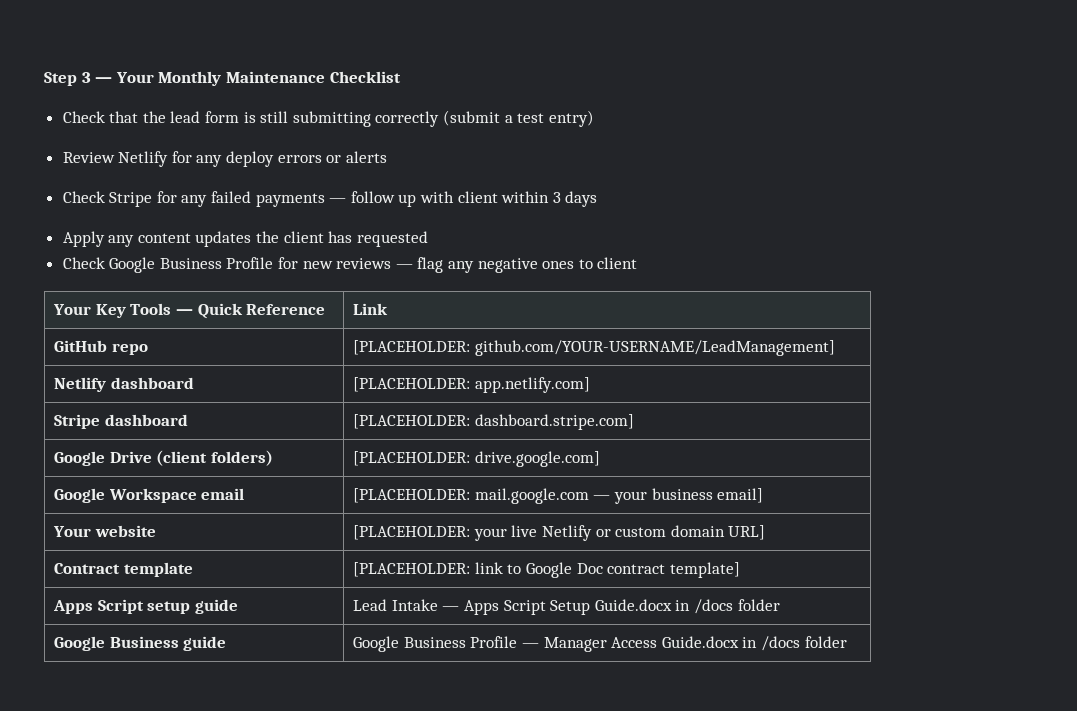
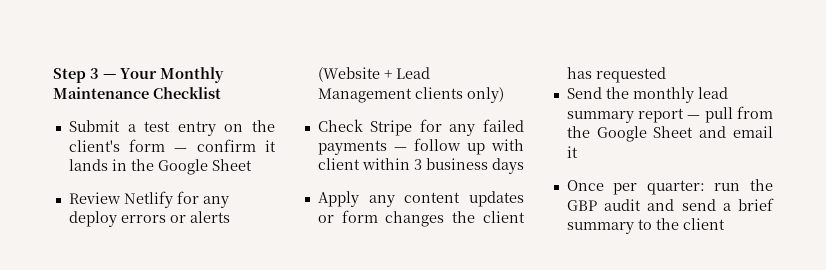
[62,110,594,127] Check that the lead form is still submitting correctly (submit a test entry) -> [68,120,275,136] [68,139,276,152] [68,159,252,175] Submit a test entry on the client's form — confirm it lands in the Google Sheet
(387, 157) none -> [317,67,430,82] [317,87,504,103] (Website + Lead Management clients only)
(561, 197) none -> [425,158,488,170] business
(252, 239) none -> [317,210,445,227] or form changes
[62,257,638,273] [53,303,326,319] [353,303,389,315] [54,340,148,355] [353,340,835,356] [54,377,194,392] [353,377,590,393] [54,414,188,429] [353,414,634,430] [54,450,273,466] [353,451,600,467] [54,488,245,503] [353,488,764,504] [53,525,156,537] [353,525,766,541] [54,562,193,577] [353,562,740,578] [53,599,238,614] [353,599,780,615] [54,636,227,651] [353,636,847,652] Check Google Business Profile for new reviews — flag any negative ones to client // Your Key Tools — Quick Reference | Link // GitHub repo | [PLACEHOLDER: github.com/YOUR-USERNAME/LeadManagement] // Netlify dashboard | [PLACEHOLDER: app.netlify.com] // Stripe dashboard | [PLACEHOLDER: dashboard.stripe.com] // Google Drive (client folders) | [PLACEHOLDER: drive.google.com] // Google Workspace email | [PLACEHOLDER: mail.google.com — your business email] // Your website | [PLACEHOLDER: your live Netlify or custom domain URL] // Contract template | [PLACEHOLDER: link to Google Doc contract template] // Apps Script setup guide | Lead Intake — Apps Script Setup Guide.docx in /docs folder // Google Business guide | Google Business Profile — Manager Access Guide.docx in /docs folder -> [566,87,728,103] [566,106,773,123] [566,126,773,142] [566,146,578,158] [566,179,773,195] [566,198,774,211] [566,218,725,234] Send the monthly lead summary report — pull from the Google Sheet and email it // Once per quarter: run the GBP audit and send a brief summary to the client

